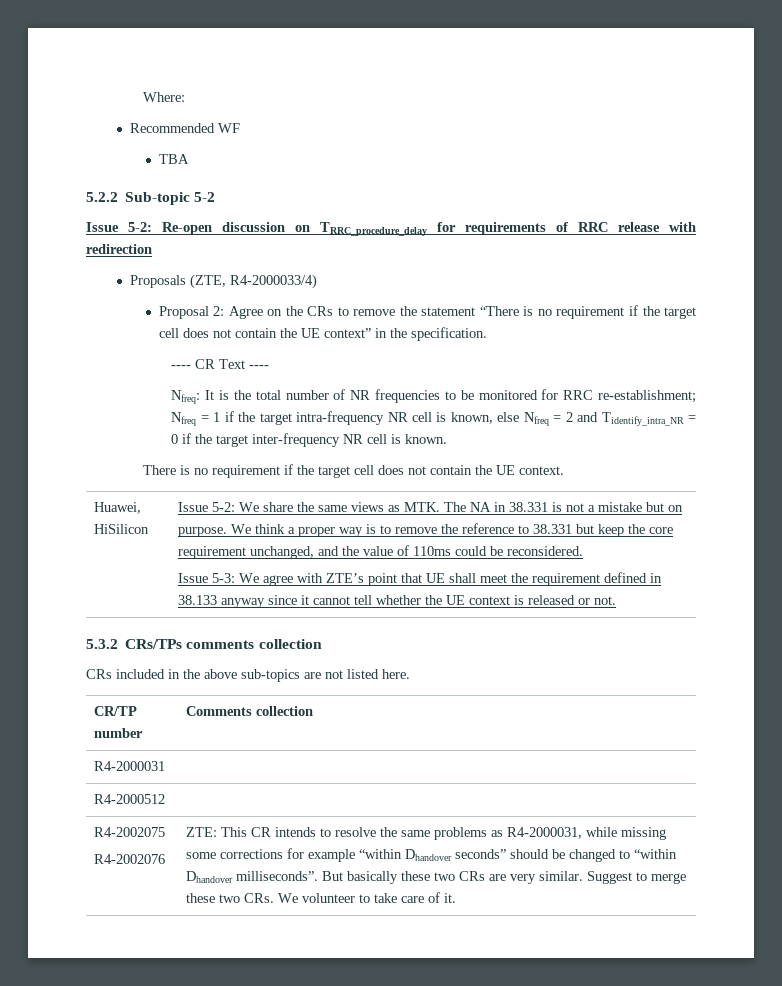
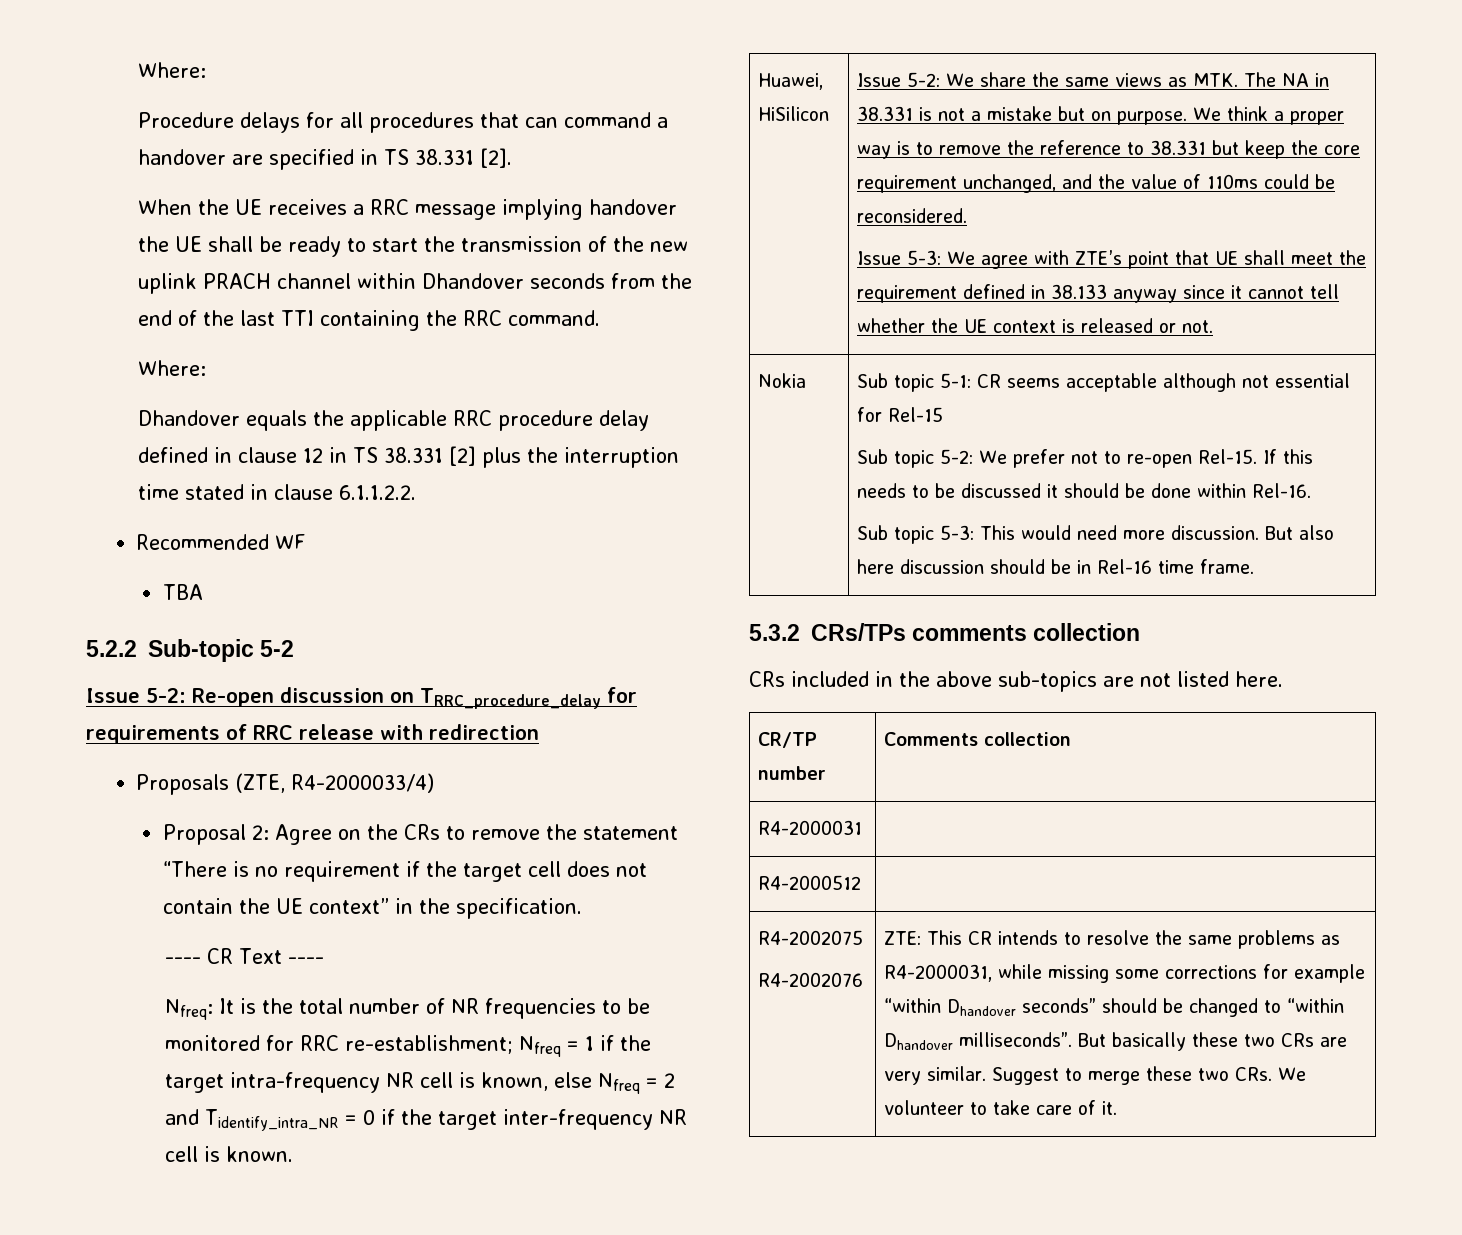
[142,92,185,102] Where: -> [138,62,207,78] [138,112,669,133] [138,148,513,170] [138,199,678,220] [138,236,689,257] [138,273,693,294] [138,310,601,331] [138,360,207,376] [138,410,650,431] [138,446,680,468] [138,484,417,500] Where: // Procedure delays for all procedures that can command a handover are specified in TS 38.331 [2]. // When the UE receives a RRC message implying handover the UE shall be ready to start the transmission of the new uplink PRACH channel within Dhandover seconds from the end of the last TTI containing the RRC command. // Where: // Dhandover equals the applicable RRC procedure delay defined in clause 12 in TS 38.331 [2] plus the interruption time stated in clause 6.1.1.2.2.
[142,464,564,478] // There is no requirement if the target cell does not contain the UE context. -> (293, 1154) none
(617, 600) none -> [757,373,806,388] [856,373,1350,392] [856,407,943,422] [856,449,1313,468] [856,483,1311,498] [856,525,1334,544] [856,559,1254,574] // Nokia | Sub topic 5-1: CR seems acceptable although not essential for Rel-15 // Sub topic 5-2: We prefer not to re-open Rel-15. If this needs to be discussed it should be done within Rel-16. // Sub topic 5-3: This would need more discussion. But also here discussion should be in Rel-16 time frame.

